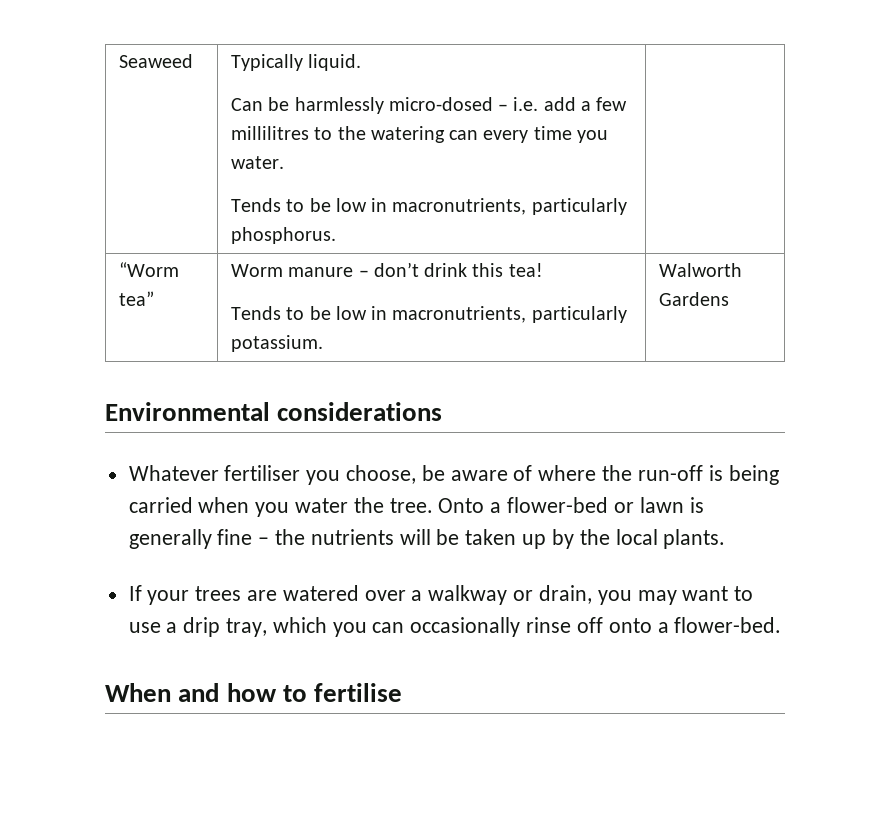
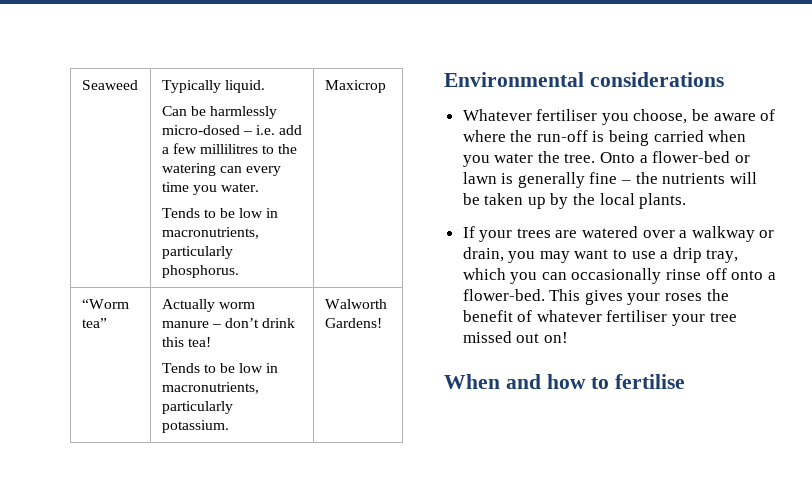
(337, 235) none -> [324,80,386,93] Maxicrop
[231,264,284,277] Worm -> [161,299,255,312] Actually worm
[659,292,730,306] Gardens -> [324,318,382,328] Gardens!
(782, 625) none -> [549,289,729,305] [462,310,737,326] [462,331,568,343] This gives your roses the benefit of whatever fertiliser your tree missed out on!

